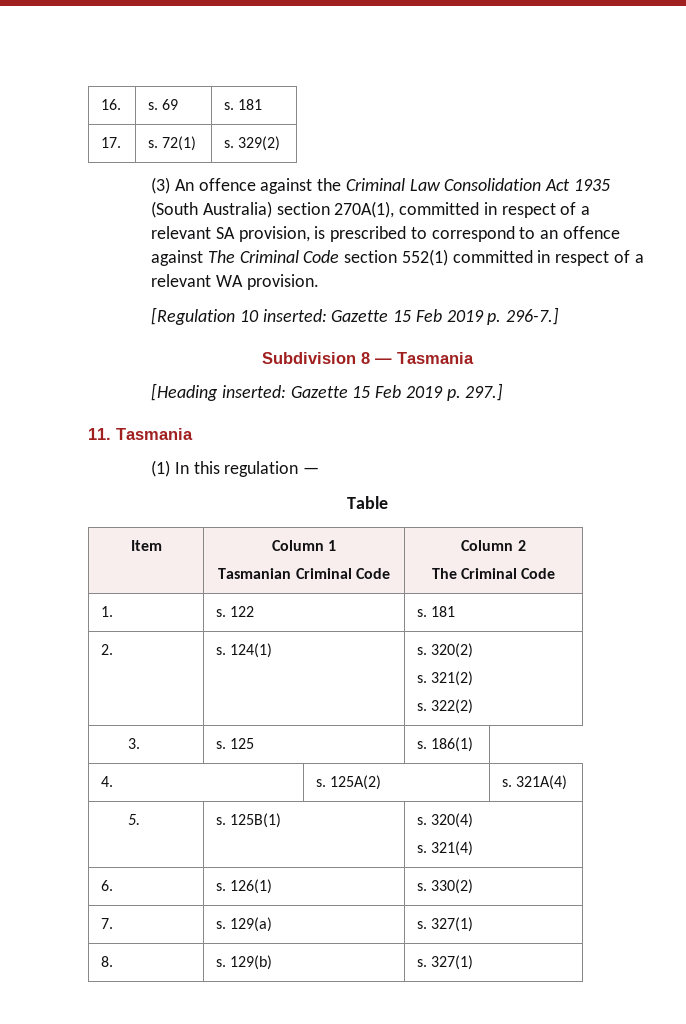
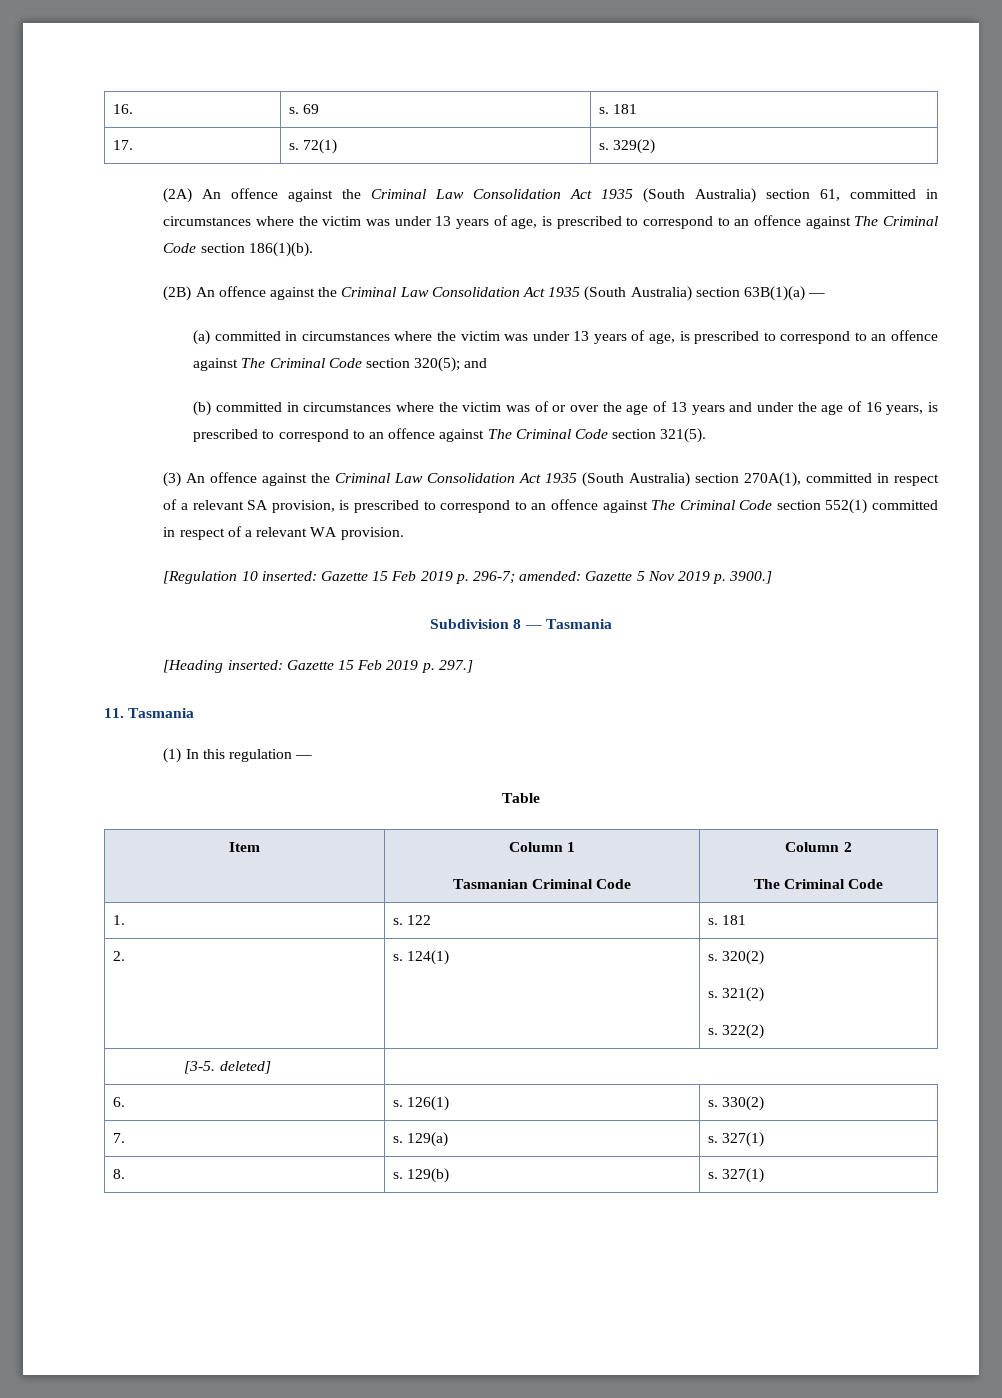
(281, 143) none -> [163,188,938,203] [163,215,939,229] [163,242,313,257] [163,286,826,301] [193,330,938,345] [193,357,488,372] [193,401,939,416] [193,428,707,443] // (2A) An offence against the Criminal Law Consolidation Act 1935 (South Australia) section 61, committed in circumstances where the victim was under 13 years of age, is prescribed to correspond to an offence against The Criminal Code section 186(1)(b). // (2B) An offence against the Criminal Law Consolidation Act 1935 (South Australia) section 63B(1)(a) — // (a) committed in circumstances where the victim was under 13 years of age, is prescribed to correspond to an offence against The Criminal Code section 320(5); and // (b) committed in circumstances where the victim was of or over the age of 13 years and under the age of 16 years, is prescribed to correspond to an offence against The Criminal Code section 321(5).
[506,307,560,325] 296-7.] -> [472,571,773,584] 296-7; amended: Gazette 5 Nov 2019 p. 3900.]
[128,738,141,749] [216,738,255,749] [417,737,474,752] [101,776,114,787] [316,775,382,790] [502,775,568,790] [128,814,141,825] [216,813,282,828] [417,813,474,828] [417,841,474,856] 3. | s. 125 | s. 186(1) // 4. | s. 125A(2) | s. 321A(4) // 5. | s. 125B(1) | s. 320(4) // s. 321(4) -> [184,1061,271,1074] [3-5. deleted]

